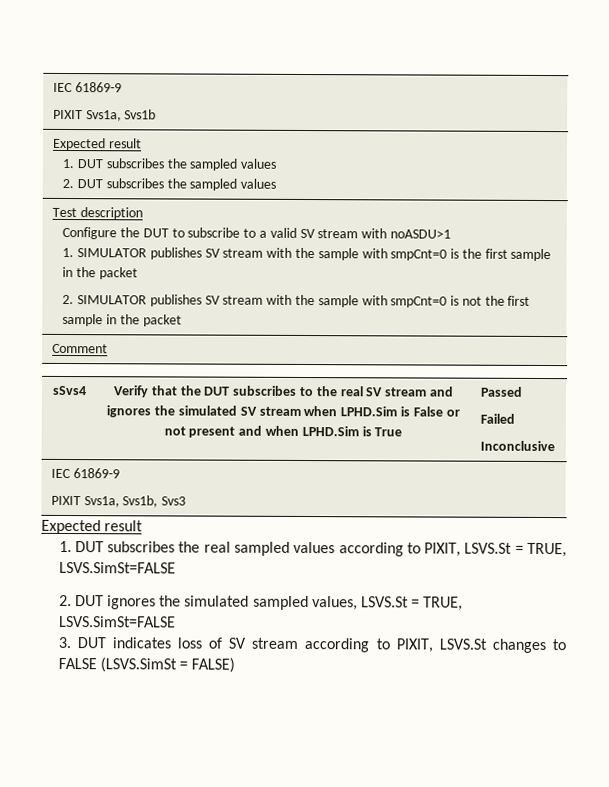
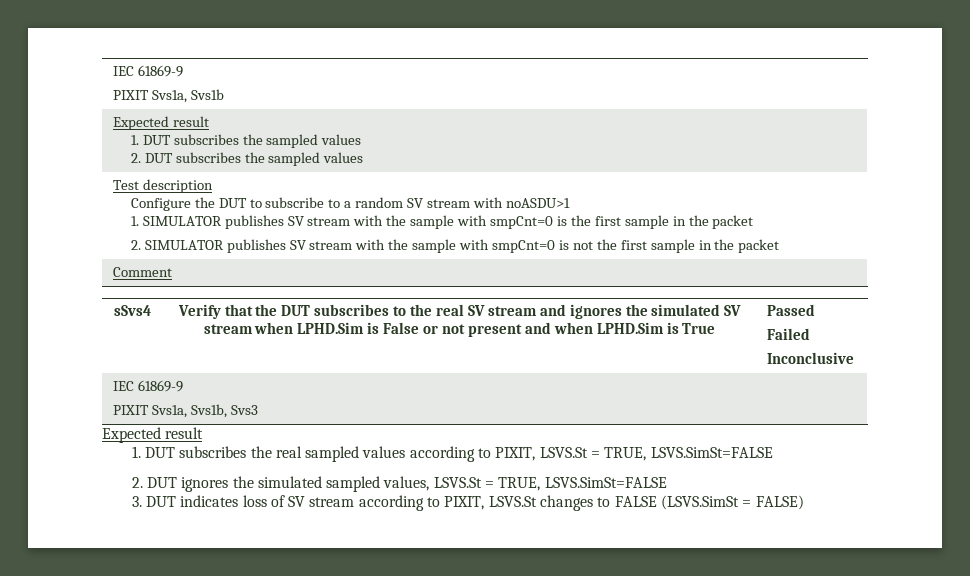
[269,227,297,238] valid -> [355,197,404,208] random

